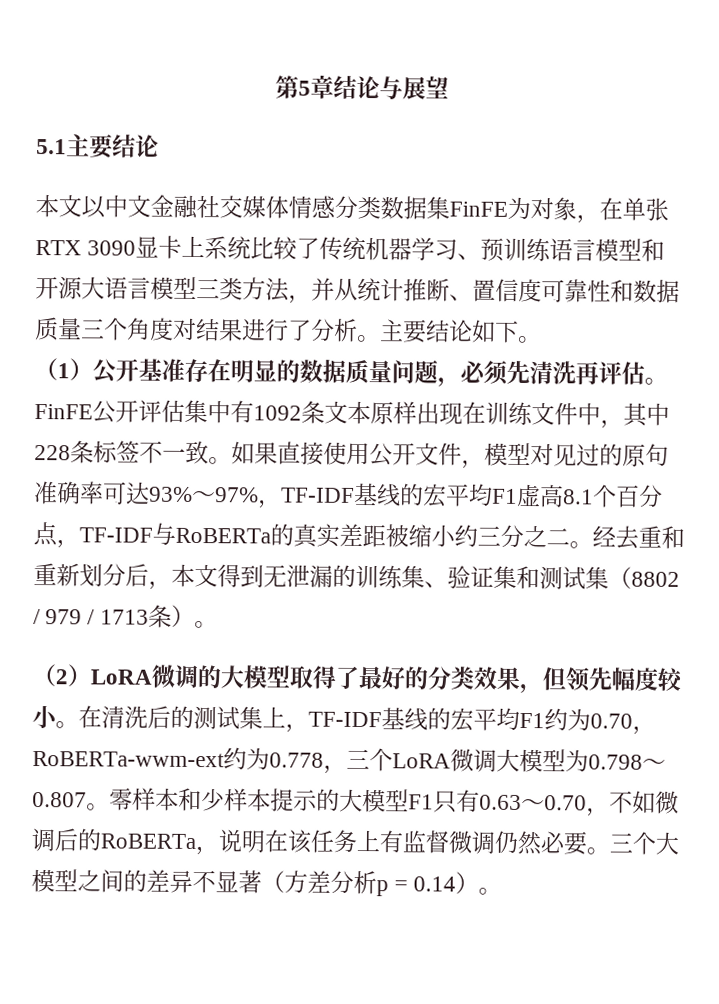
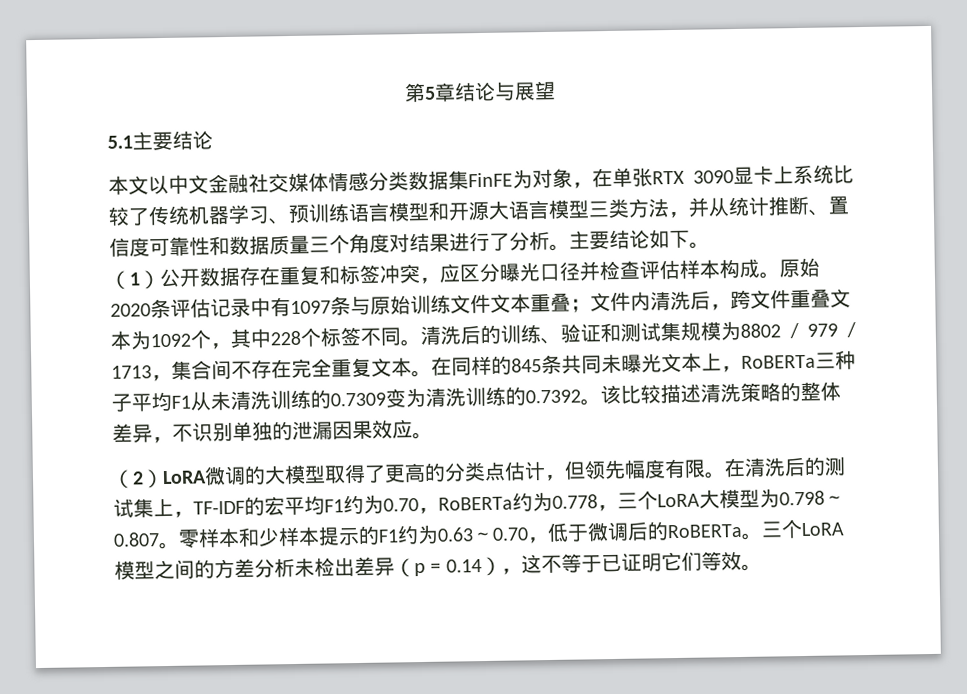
[138,358,668,387] [34,399,670,429] [34,440,669,469] [33,481,663,509] [33,522,685,550] [33,563,517,590] 基准存在明显的数据质量问题，必须先清洗再评估。FinFE公开评估集中有1092条文本原样出现在训练文件中，其中228条标签不一致。如果直接使用公开文件，模型对见过的原句准确率可达93%～97%，TF-IDF基线的宏平均F1虚高8.1个百分点，TF-IDF与RoBERTa的真实差距被缩小约三分之二。经去重和重新划分后，本文得到无泄漏的训练集、验证集 -> [199,257,820,287] [110,288,851,319] [110,323,601,350] 数据存在重复和标签冲突，应区分曝光口径并检查评估样本构成。原始2020条评估记录中有1097条与原始训练文件文本重叠；文件内清洗后，跨文件重叠文本为1092个，其中228个标签不同。清洗后的训练、验证
[608,566,632,589] （ -> [680,320,741,341] 规模为
[147,604,195,628] 条） -> [151,350,856,382] [111,381,841,412] [112,419,413,444] ，集合间不存在完全重复文本。在同样的845条共同未曝光文本上，RoBERTa三种子平均F1从未清洗训练的0.7309变为清洗训练的0.7392。该比较描述清洗策略的整体差异，不识别单独的泄漏因果效应
[358,665,520,691] 最好的分类效果 -> [384,461,546,483] 更高的分类点估计
[657,667,683,691] [32,706,58,729] 较小 -> [664,458,706,479] 有限
[381,707,428,731] 基线 -> (245, 507) none
[32,751,225,768] RoBERTa-wwm-ext -> [438,496,513,511] RoBERTa
[450,748,497,772] 微调 -> (700, 500) none
[339,788,480,814] 大模型F1只有 -> [378,524,439,545] F1约为
[609,790,656,814] 不如 -> [547,522,589,543] 低于
[195,829,679,856] [31,869,480,897] ，说明在该任务上有监督微调仍然必要。三个大模型之间的差异不显著（方差分析p = 0.14） -> [741,519,845,540] [114,550,742,580] 。三个LoRA模型之间的方差分析未检出差异（p = 0.14），这不等于已证明它们等效

